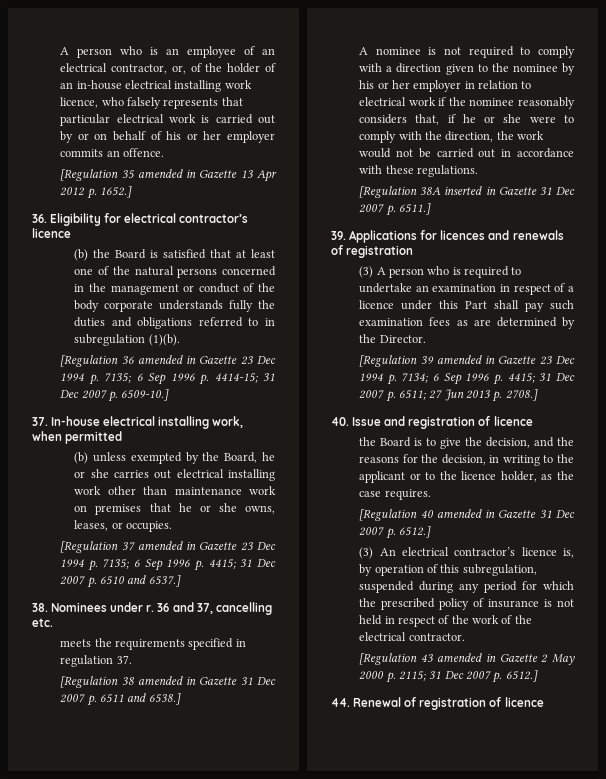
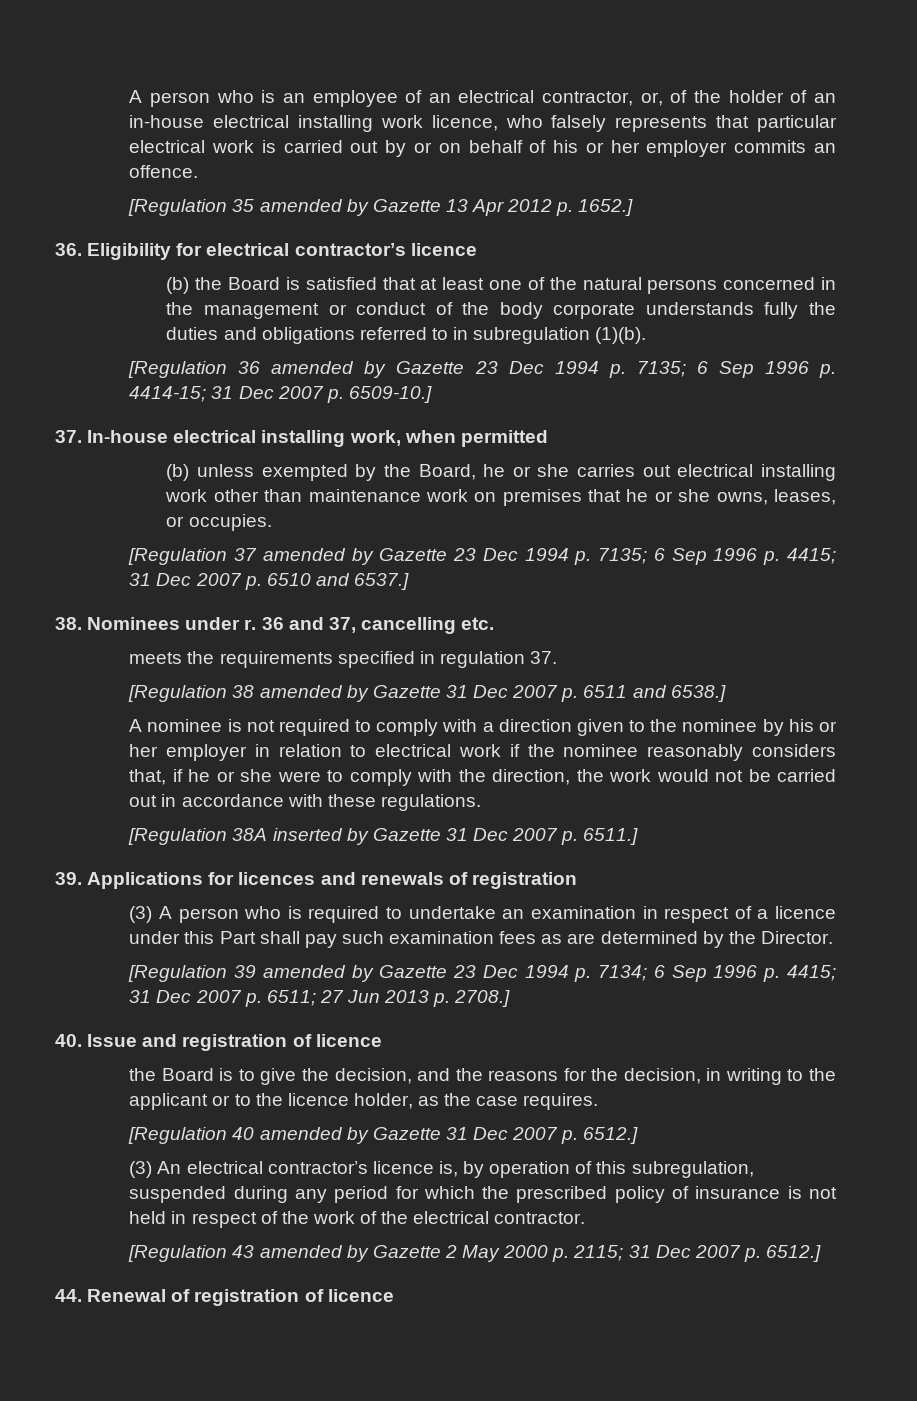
[186,169,197,178] in -> [346,199,369,216] by
[186,355,197,364] in -> [364,361,387,378] by
[186,541,197,550] in -> [351,548,374,565] by
[186,676,197,685] in -> [346,685,369,702] by
[485,186,496,195] in -> [346,828,369,845] by
[485,355,496,364] in -> [351,965,374,982] by
[485,509,496,518] in -> [346,1127,369,1144] by
[486,653,497,662] in -> [346,1245,369,1262] by

